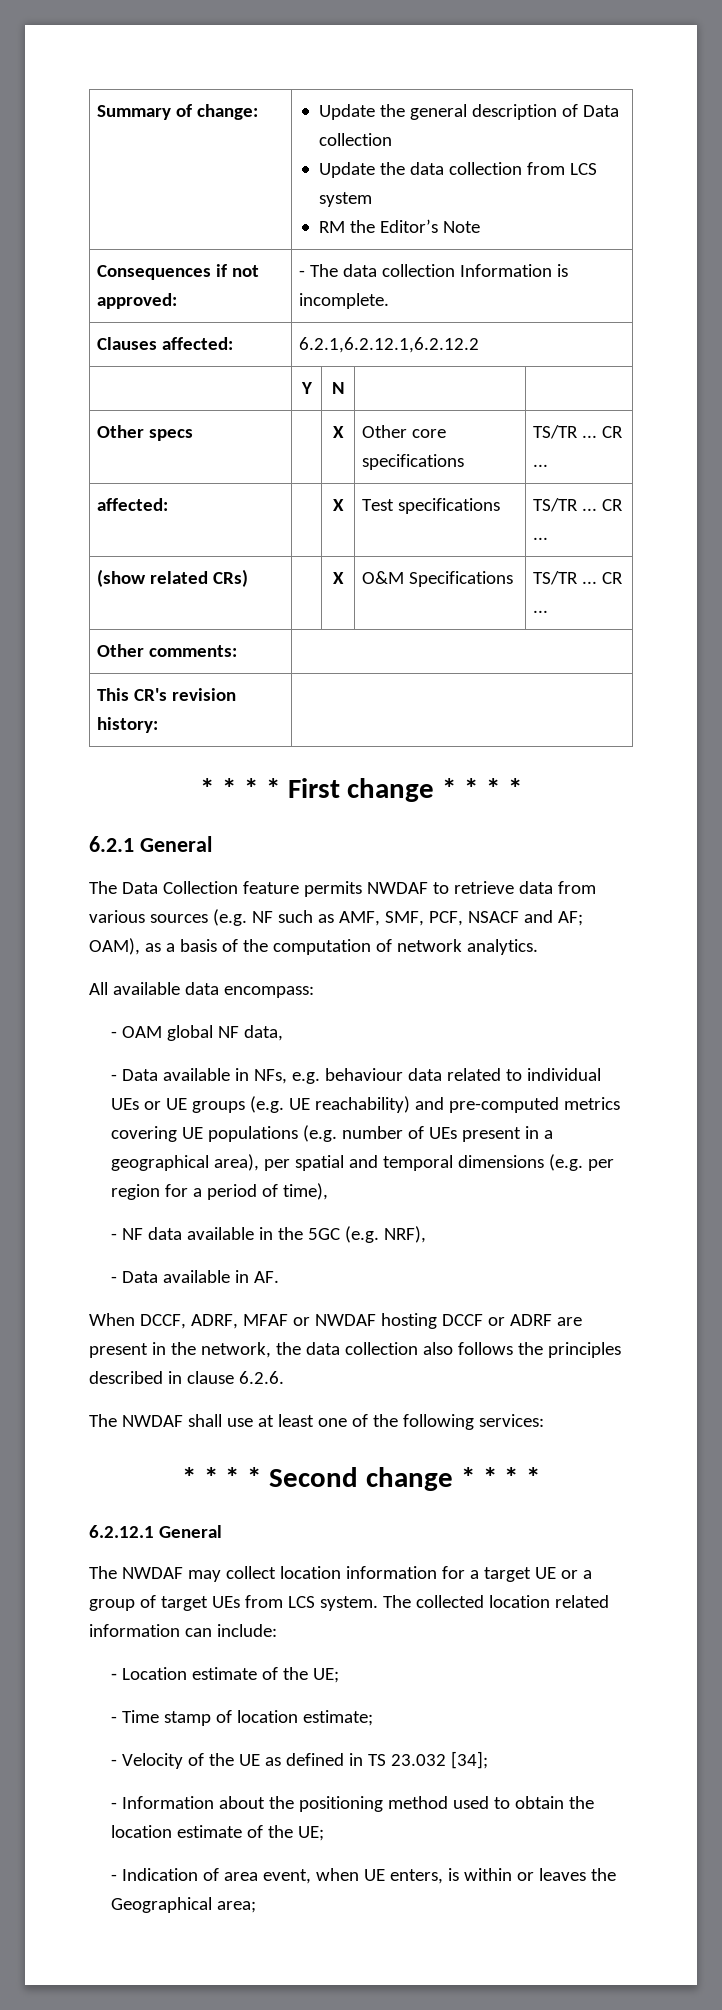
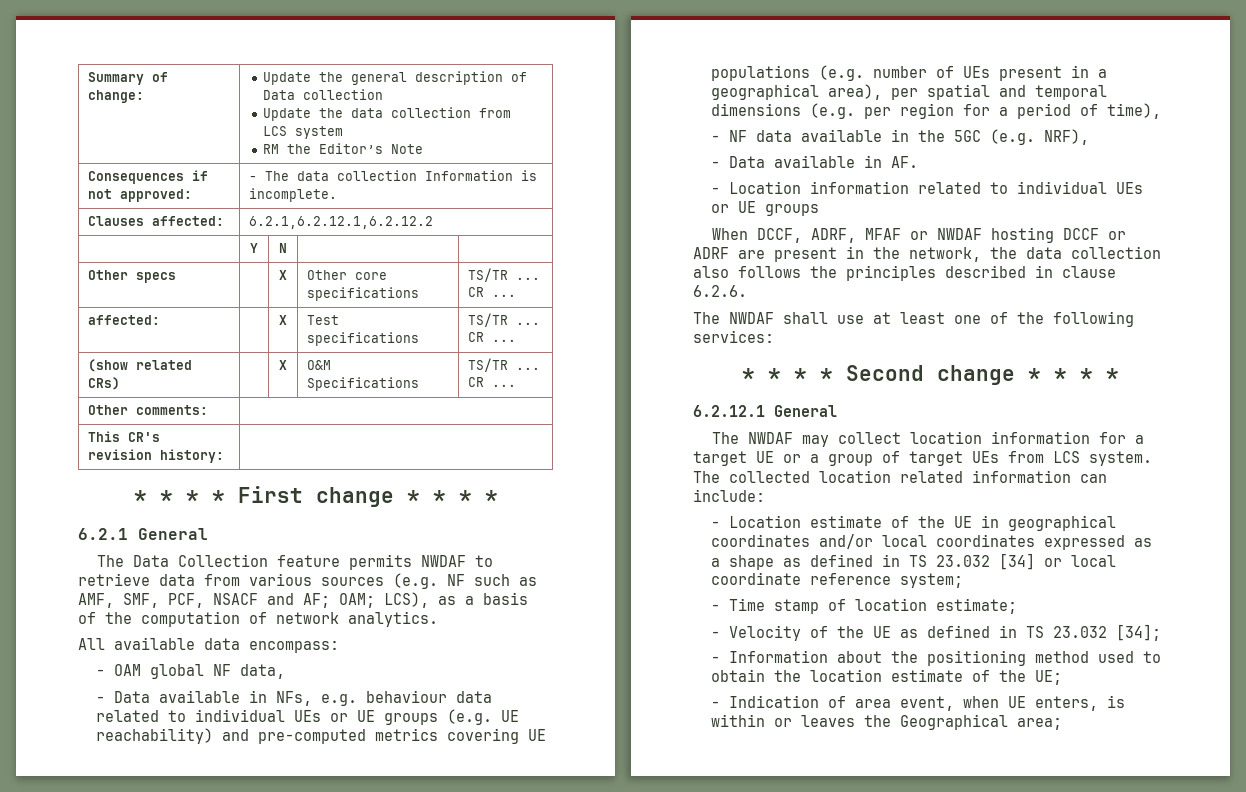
[89,938,140,955] OAM), -> [339,592,429,608] OAM; LCS),
(280, 1277) none -> [711,181,1144,194] [711,201,820,216] // - Location information related to individual UEs or UE groups
[313,1668,340,1683] UE; -> [954,515,1117,531] [711,534,1153,550] [711,553,1117,570] [711,572,964,588] UE in geographical coordinates and/or local coordinates expressed as a shape as defined in TS 23.032 [34] or local coordinate reference system;

